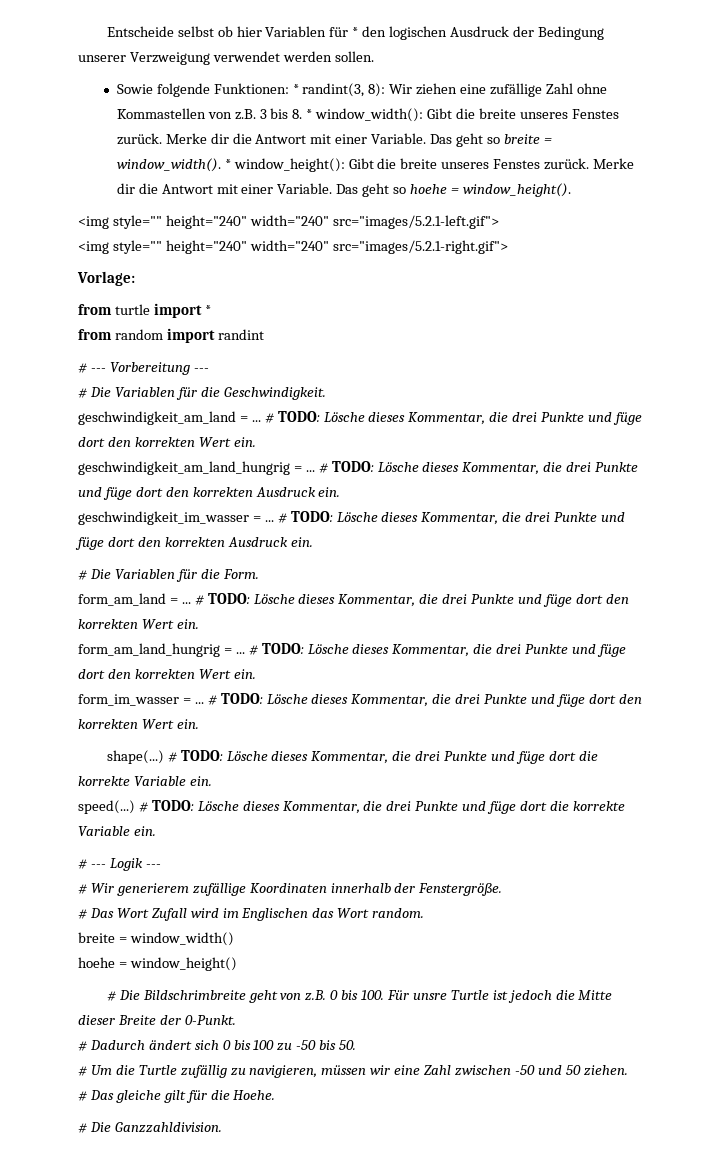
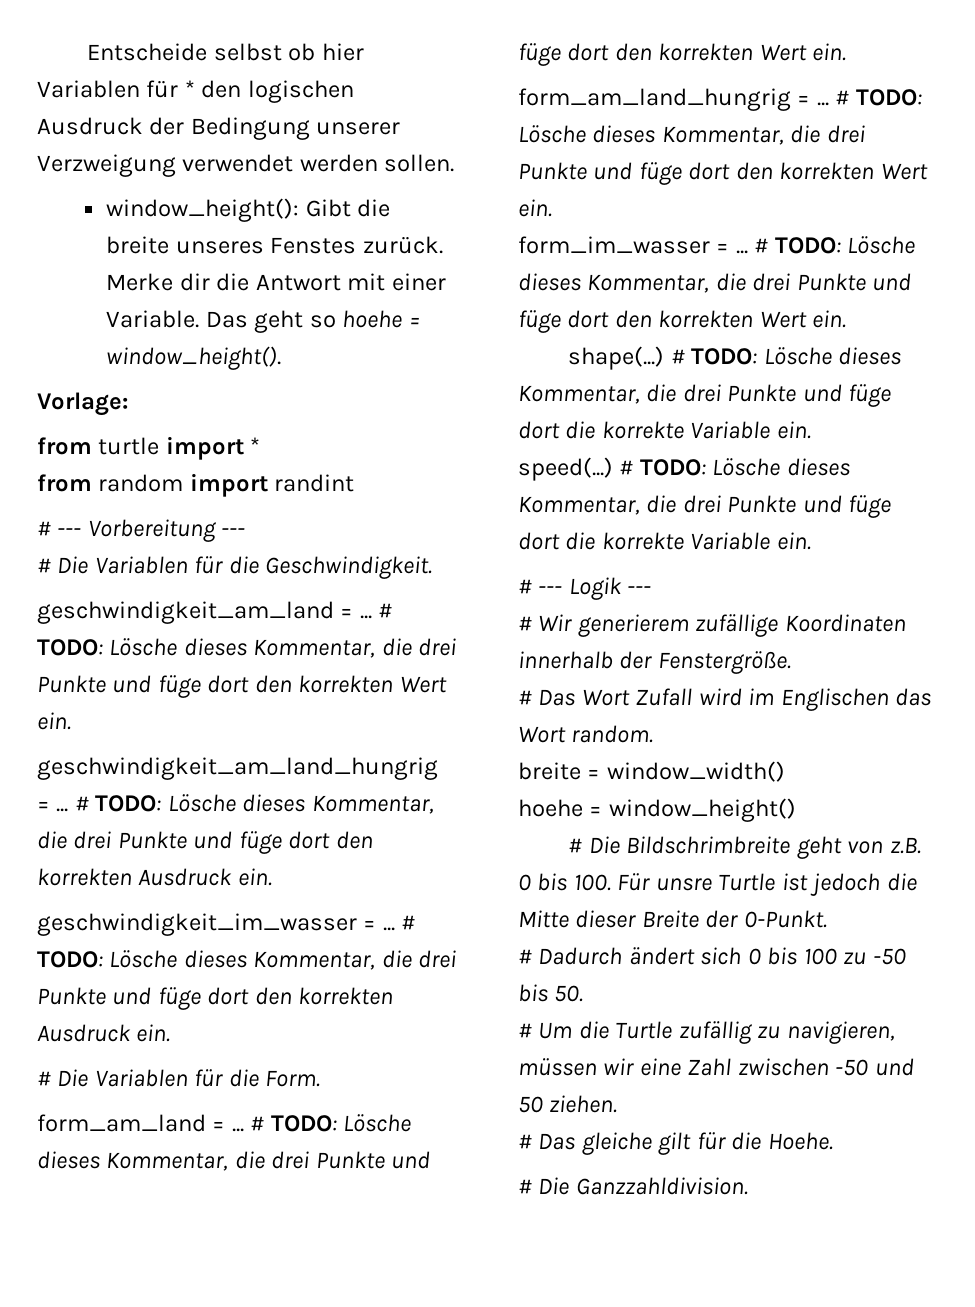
[116,83,607,97] [116,108,619,122] [116,133,552,147] [116,158,231,172] Sowie folgende Funktionen: * randint(3, 8): Wir ziehen eine zufällige Zahl ohne Kommastellen von z.B. 3 bis 8. * window_width(): Gibt die breite unseres Fenstes zurück. Merke dir die Antwort mit einer Variable. Das geht so breite = window_width(). * -> (455, 163) none
[78,215,499,229] [78,240,508,254] // <img style="" height="240" width="240" src="images/5.2.1-left.gif"> // <img style="" height="240" width="240" src="images/5.2.1-right.gif"> -> (282, 358) none

